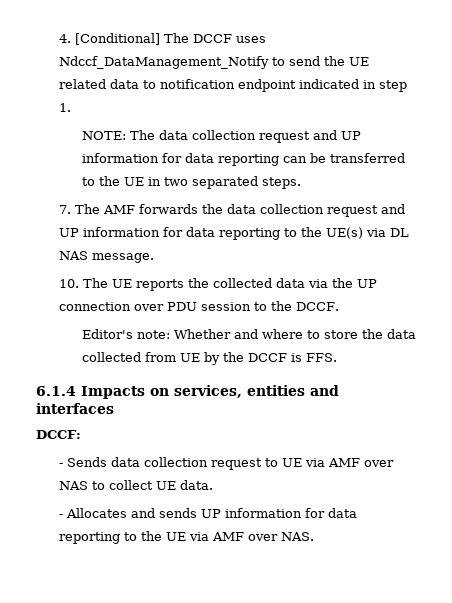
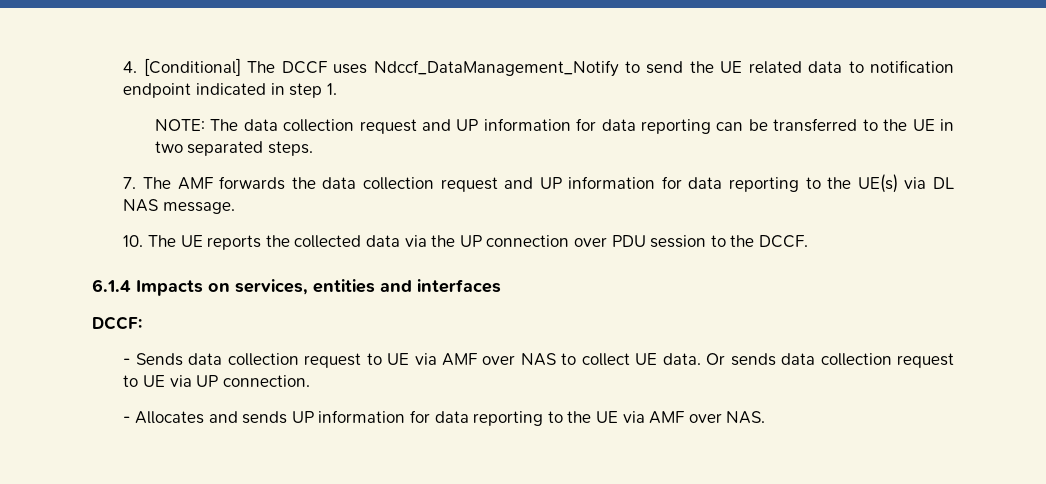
[81,329,416,339] [81,352,337,365] // Editor's note: Whether and where to store the data collected from UE by the DCCF is FFS. -> (808, 241) none
(213, 485) none -> [706,353,955,368] [123,375,310,387] Or sends data collection request to UE via UP connection.

